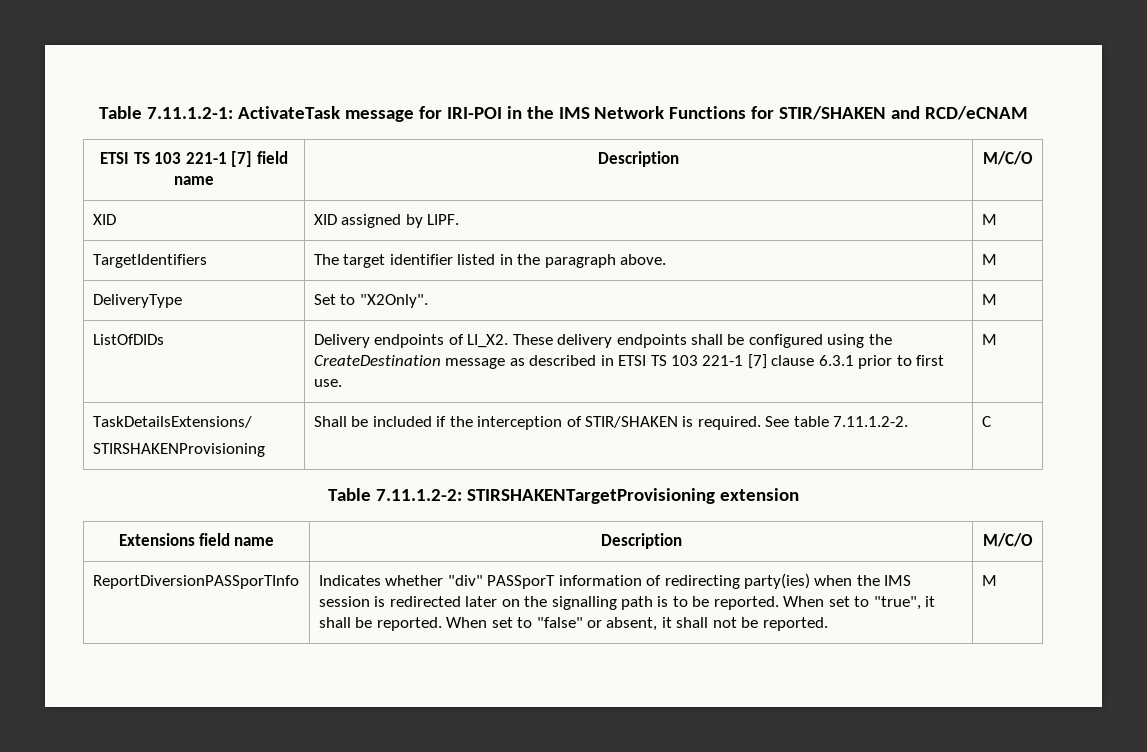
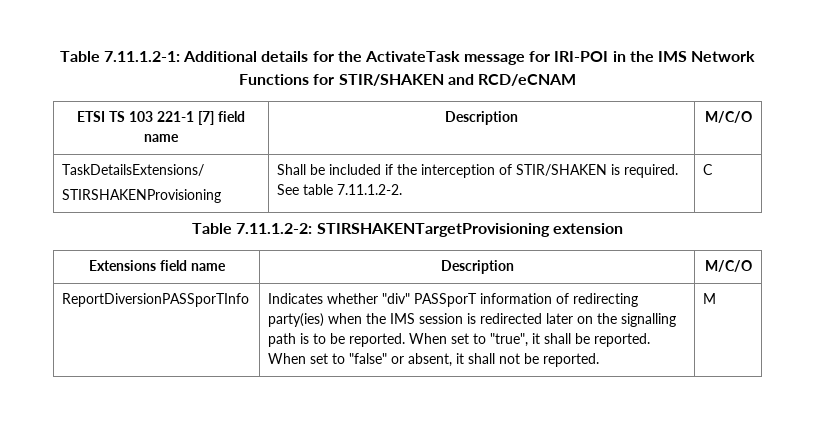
(233, 113) none -> [183,51,362,62] Additional details for the
[92,214,116,225] [313,214,460,228] [981,214,997,225] [92,254,207,268] [313,254,666,268] [981,254,997,265] [92,294,182,308] [313,294,428,308] [981,294,997,305] [92,334,164,345] [313,334,892,348] [313,354,945,369] [313,379,342,387] [981,334,997,345] // XID | XID assigned by LIPF. | M // TargetIdentifiers | The target identifier listed in the paragraph above. | M // DeliveryType | Set to "X2Only". | M // ListOfDIDs | Delivery endpoints of LI_X2. These delivery endpoints shall be configured using the CreateDestination message as described in ETSI TS 103 221-1 [7] clause 6.3.1 prior to first use. | M -> (752, 117) none

